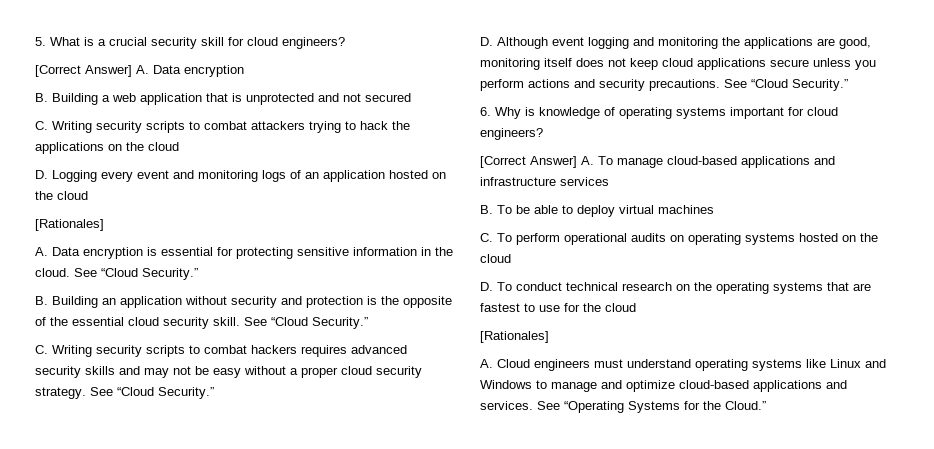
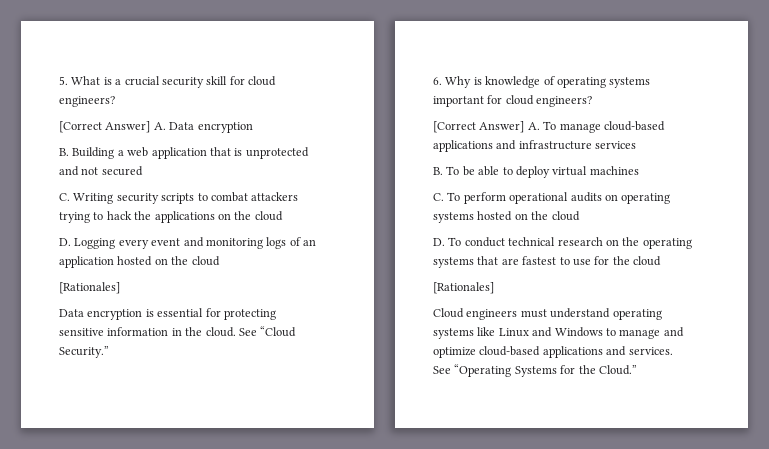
[35,247,48,256] A. -> (120, 288) none
[35,296,452,308] [35,317,368,329] [35,345,407,357] [35,366,422,378] [35,387,214,399] [480,37,871,49] [480,58,876,70] [480,79,848,91] // B. Building an application without security and protection is the opposite of the essential cloud security skill. See “Cloud Security.” // C. Writing security scripts to combat hackers requires advanced security skills and may not be easy without a proper cloud security strategy. See “Cloud Security.” // D. Although event logging and monitoring the applications are good, monitoring itself does not keep cloud applications secure unless you perform actions and security precautions. See “Cloud Security.” -> (109, 352) none
[480,359,493,368] A. -> (494, 288) none

